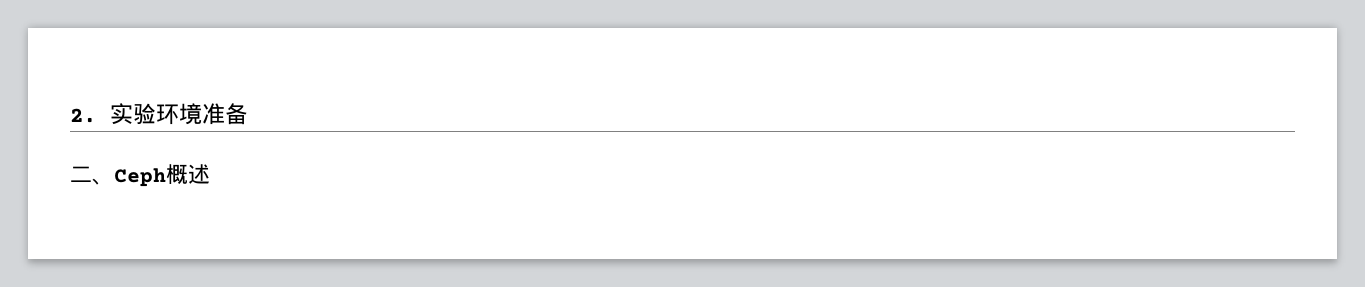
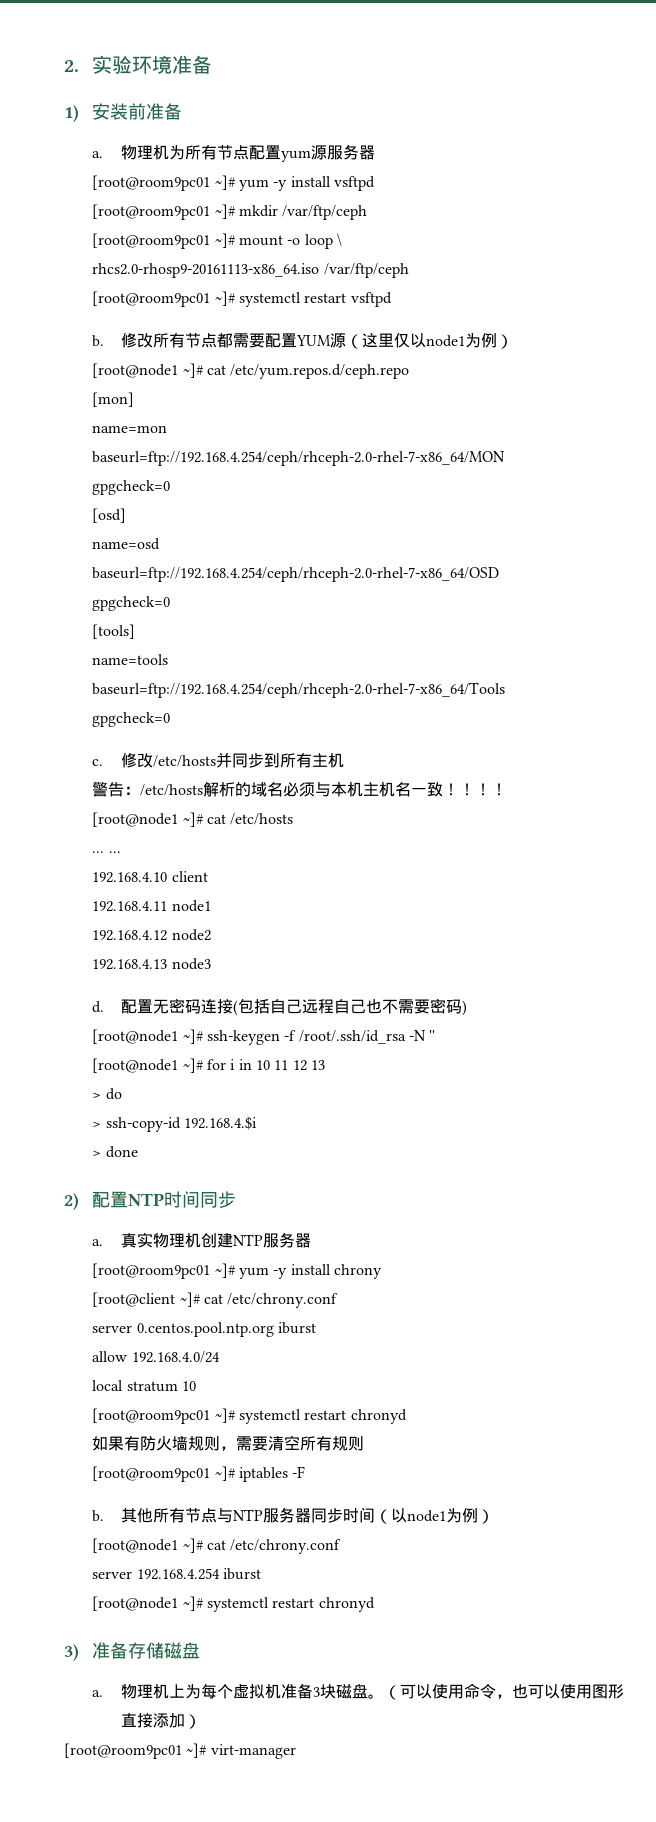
[70,164,210,187] 二、Ceph概述 -> [64,103,183,122] [92,144,375,162] [92,175,376,191] [92,204,368,220] [92,233,343,249] [92,263,409,278] [92,291,392,307] [92,332,513,349] [92,363,410,379] [92,392,135,407] [92,425,168,433] [92,451,506,466] [92,480,171,495] [92,508,127,523] [92,538,161,550] [92,567,500,582] [92,596,171,611] [92,624,136,639] [92,654,169,665] [92,682,506,698] [92,712,171,727] [92,752,344,768] [92,782,508,797] [92,812,294,827] [92,851,121,853] [92,871,208,883] [92,900,211,912] [92,929,211,941] [92,958,211,970] [92,998,467,1016] [92,1029,436,1045] [92,1058,326,1073] [92,1088,122,1100] [92,1116,258,1132] [92,1146,138,1158] [64,1191,237,1210] [92,1232,311,1248] [92,1263,383,1279] [92,1292,339,1308] [92,1322,317,1337] [92,1351,220,1363] [92,1380,197,1392] [92,1408,407,1424] [92,1435,365,1451] [92,1466,306,1482] [92,1507,494,1524] [92,1538,342,1554] [92,1568,262,1580] [92,1596,375,1612] [64,1642,201,1661] [92,1683,624,1700] [120,1713,201,1729] [64,1743,296,1759] 1)安装前准备 // a.物理机为所有节点配置yum源服务器 // [root@room9pc01 ~]# yum -y install vsftpd // [root@room9pc01 ~]# mkdir /var/ftp/ceph // [root@room9pc01 ~]# mount -o loop \ // rhcs2.0-rhosp9-20161113-x86_64.iso /var/ftp/ceph // [root@room9pc01 ~]# systemctl restart vsftpd // b.修改所有节点都需要配置YUM源（这里仅以node1为例） // [root@node1 ~]# cat /etc/yum.repos.d/ceph.repo // [mon] // name=mon // baseurl=ftp://192.168.4.254/ceph/rhceph-2.0-rhel-7-x86_64/MON // gpgcheck=0 // [osd] // name=osd // baseurl=ftp://192.168.4.254/ceph/rhceph-2.0-rhel-7-x86_64/OSD // gpgcheck=0 // [tools] // name=tools // baseurl=ftp://192.168.4.254/ceph/rhceph-2.0-rhel-7-x86_64/Tools // gpgcheck=0 // c.修改/etc/hosts并同步到所有主机 // 警告：/etc/hosts解析的域名必须与本机主机名一致！！！！ // [root@node1 ~]# cat /etc/hosts // ... ... // 192.168.4.10 client // 192.168.4.11 node1 // 192.168.4.12 node2 // 192.168.4.13 node3 // d.配置无密码连接(包括自己远程自己也不需要密码) // [root@node1 ~]# ssh-keygen -f /root/.ssh/id_rsa -N '' // [root@node1 ~]# for i in 10 11 12 13 // > do // > ssh-copy-id 192.168.4.$i // > done // 2)配置NTP时间同步 // a.真实物理机创建NTP服务器 // [root@room9pc01 ~]# yum -y install chrony // [root@client ~]# cat /etc/chrony.conf // server 0.centos.pool.ntp.org iburst // allow 192.168.4.0/24 // local stratum 10 // [root@room9pc01 ~]# systemctl restart chronyd // 如果有防火墙规则，需要清空所有规则 // [root@room9pc01 ~]# iptables -F // b.其他所有节点与NTP服务器同步时间（以node1为例） // [root@node1 ~]# cat /etc/chrony.conf // server 192.168.4.254 iburst // [root@node1 ~]# systemctl restart chronyd // 3)准备存储磁盘 // a.物理机上为每个虚拟机准备3块磁盘。（可以使用命令，也可以使用图形直接添加） // [root@room9pc01 ~]# virt-manager

